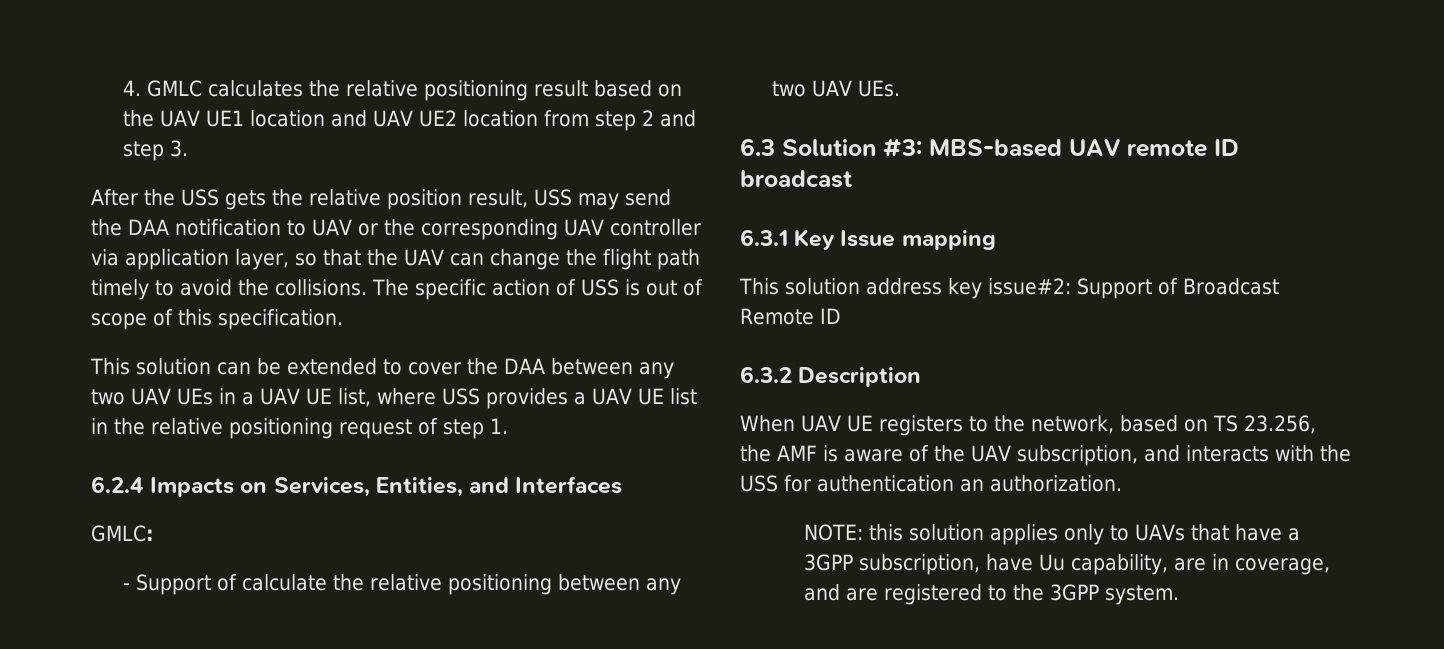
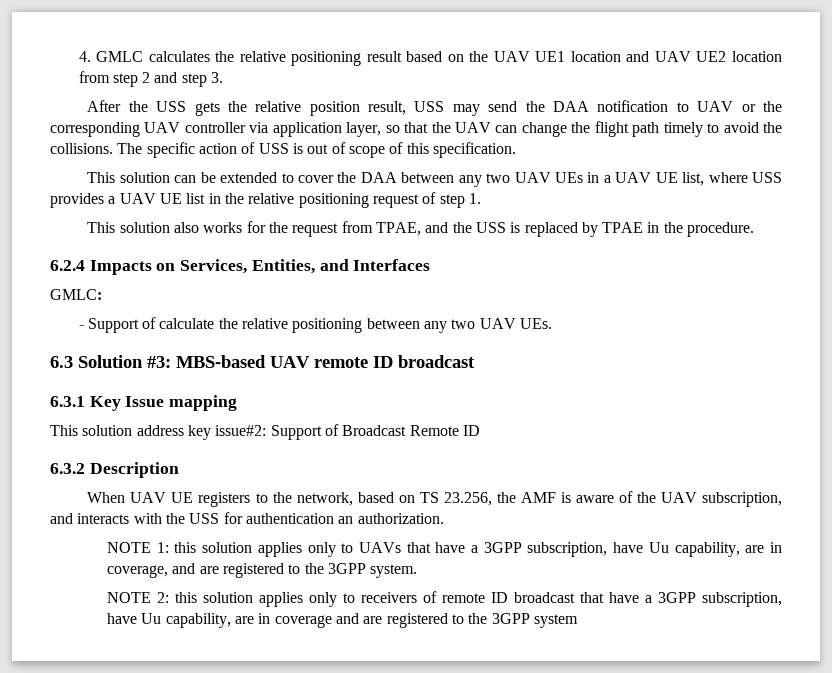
(508, 426) none -> [87,221,755,237] // This solution also works for the request from TPAE, and the USS is replaced by TPAE in the procedure.
[804,524,864,541] NOTE: -> [107,542,169,553] NOTE 1:
(1180, 595) none -> [107,591,782,607] [107,613,578,628] // NOTE 2: this solution applies only to receivers of remote ID broadcast that have a 3GPP subscription, have Uu capability, are in coverage and are registered to the 3GPP system

